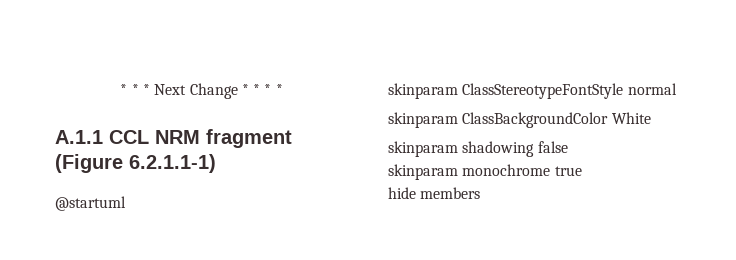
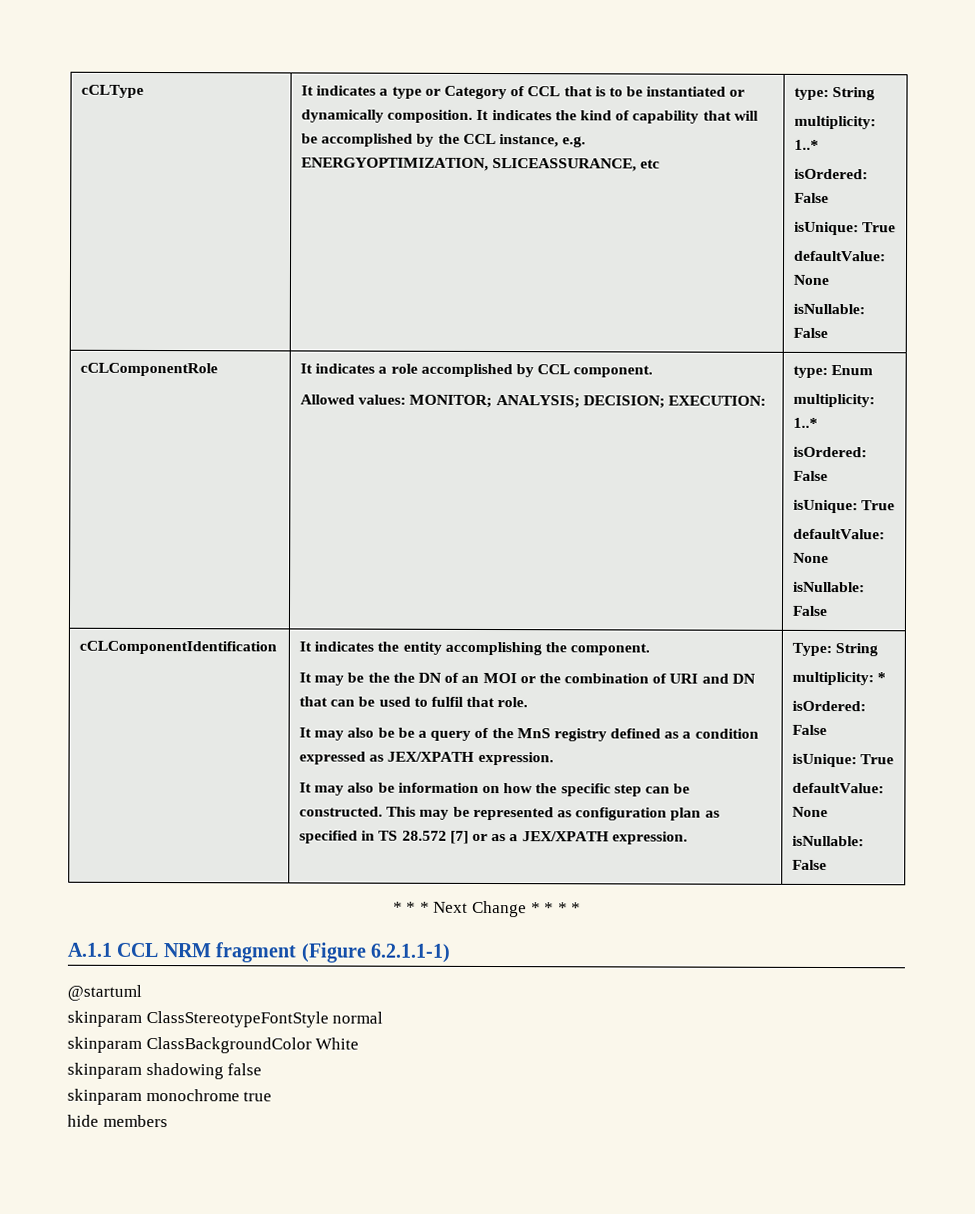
(120, 89) none -> [81,84,145,98] [301,85,746,100] [301,109,759,124] [301,133,587,148] [301,157,661,172] [794,87,876,101] [794,115,877,130] [794,139,820,150] [794,168,869,180] [794,192,830,204] [794,221,897,236] [794,250,887,262] [793,274,830,286] [793,303,866,315] [793,327,829,339] [80,362,219,377] [300,363,654,378] [300,394,766,409] [793,365,874,379] [793,393,876,408] [793,417,819,428] [793,446,868,458] [793,470,829,482] [793,499,896,514] [793,528,886,540] [793,552,830,564] [793,581,866,593] [792,605,829,617] [79,640,278,655] [299,641,651,656] [299,672,755,686] [299,696,529,708] [299,727,759,742] [299,751,554,766] [299,782,691,797] [299,806,720,821] [299,830,688,845] [792,642,879,657] [792,671,887,686] [792,700,867,712] [792,724,828,736] [792,753,895,768] [792,782,885,794] [792,806,829,818] [792,835,865,847] [792,859,828,871] cCLType | It indicates a type or Category of CCL that is to be instantiated or dynamically composition. It indicates the kind of capability that will be accomplished by the CCL instance, e.g. ENERGYOPTIMIZATION, SLICEASSURANCE, etc | type: String // multiplicity: 1..* // isOrdered: False // isUnique: True // defaultValue: None // isNullable: False // cCLComponentRole | It indicates a role accomplished by CCL component. // Allowed values: MONITOR; ANALYSIS; DECISION; EXECUTION: | type: Enum // multiplicity: 1..* // isOrdered: False // isUnique: True // defaultValue: None // isNullable: False // cCLComponentIdentification | It indicates the entity accomplishing the component. // It may be the the DN of an MOI or the combination of URI and DN that can be used to fulfil that role. // It may also be be a query of the MnS registry defined as a condition expressed as JEX/XPATH expression. // It may also be information on how the specific step can be constructed. This may be represented as configuration plan as specified in TS 28.572 [7] or as a JEX/XPATH expression. | Type: String // multiplicity: * // isOrdered: False // isUnique: True // defaultValue: None // isNullable: False //

